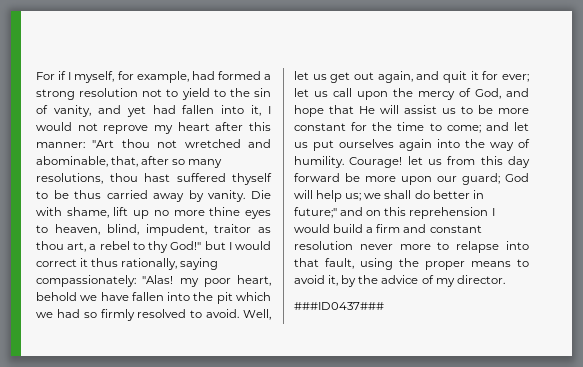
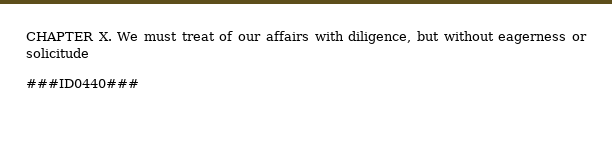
[36,71,271,83] [36,88,271,100] [36,105,271,117] [36,122,271,134] [36,139,271,148] [36,156,223,168] [36,173,272,185] [36,190,271,202] [36,207,271,219] [36,224,271,236] [36,241,271,253] [36,258,219,270] [36,275,271,287] [36,292,271,304] [36,309,271,321] [294,71,529,83] [294,88,529,100] [294,105,529,117] [294,122,529,133] [294,139,530,151] [294,156,530,168] [294,173,529,185] [294,190,484,202] [294,207,495,219] [294,224,482,233] [294,241,529,253] [294,258,529,270] [294,275,505,287] [294,302,384,310] For if I myself, for example, had formed a strong resolution not to yield to the sin of vanity, and yet had fallen into it, I would not reprove my heart after this manner: "Art thou not wretched and abominable, that, after so many resolutions, thou hast suffered thyself to be thus carried away by vanity. Die with shame, lift up no more thine eyes to heaven, blind, impudent, traitor as thou art, a rebel to thy God!" but I would correct it thus rationally, saying compassionately: "Alas! my poor heart, behold we have fallen into the pit which we had so firmly resolved to avoid. Well, let us get out again, and quit it for ever; let us call upon the mercy of God, and hope that He will assist us to be more constant for the time to come; and let us put ourselves again into the way of humility. Courage! let us from this day forward be more upon our guard; God will help us; we shall do better in future;" and on this reprehension I would build a firm and constant resolution never more to relapse into that fault, using the proper means to avoid it, by the advice of my director. // ###ID0437### -> [26,31,588,44] [26,48,89,58] [26,79,139,88] CHAPTER X. We must treat of our affairs with diligence, but without eagerness or solicitude // ###ID0440###

